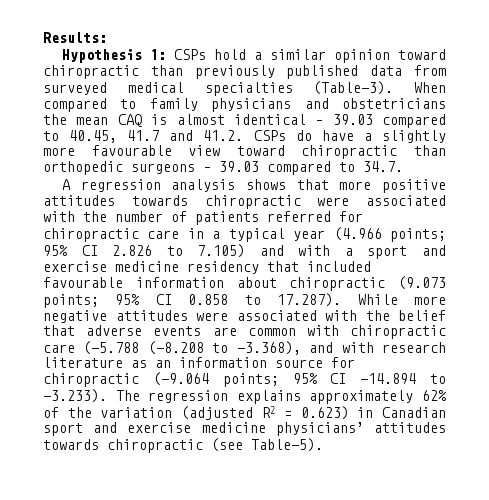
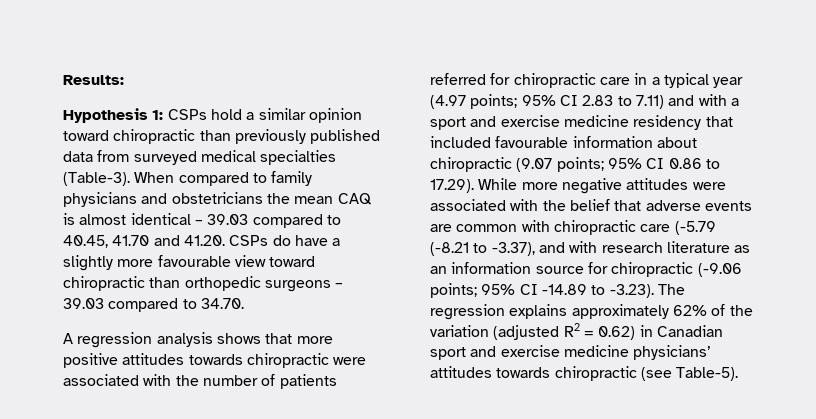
[127,130,244,141] 41.7 and 41.2. -> [112,235,225,246] 41.70 and 41.20.
[363,161,403,172] 34.7. -> [200,298,244,309] 34.70.
[333,227,446,242] [43,244,246,258] (4.966 points; 95% CI 2.826 to 7.105) -> [430,94,664,109] (4.97 points; 95% CI 2.83 to 7.11)
[398,276,446,290] [43,293,342,308] (9.073 points; 95% CI 0.858 to 17.287). -> [516,157,720,172] [430,179,474,193] (9.07 points; 95% CI 0.86 to 17.29).
[83,341,301,355] (-5.788 (-8.208 to -3.368), -> [674,221,716,235] [430,242,535,256] (-5.79 (-8.21 to -3.37),
[152,372,446,387] [43,389,107,403] (-9.064 points; 95% CI -14.894 to -3.233). -> [697,263,742,277] [430,283,654,298] (-9.06 points; 95% CI -14.89 to -3.23).
[300,406,349,420] 0.623) -> [598,326,636,340] 0.62)

